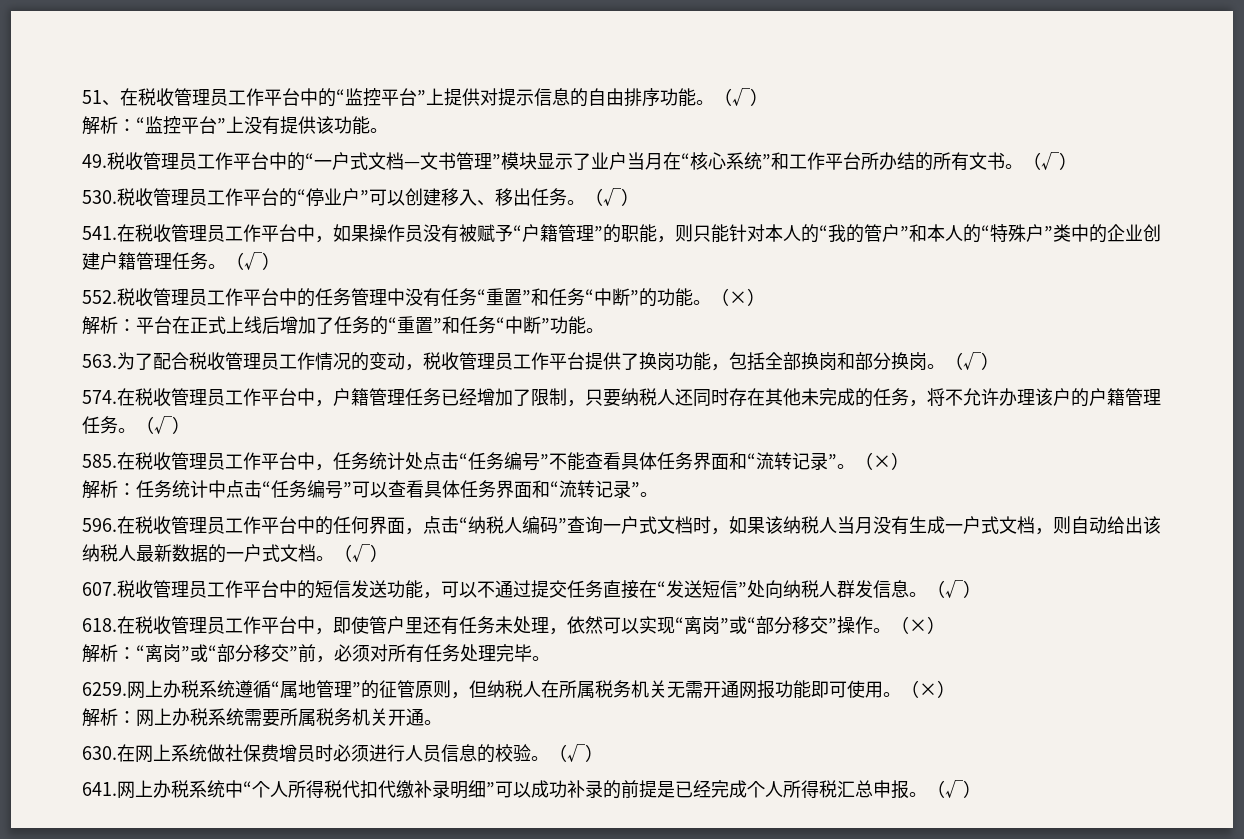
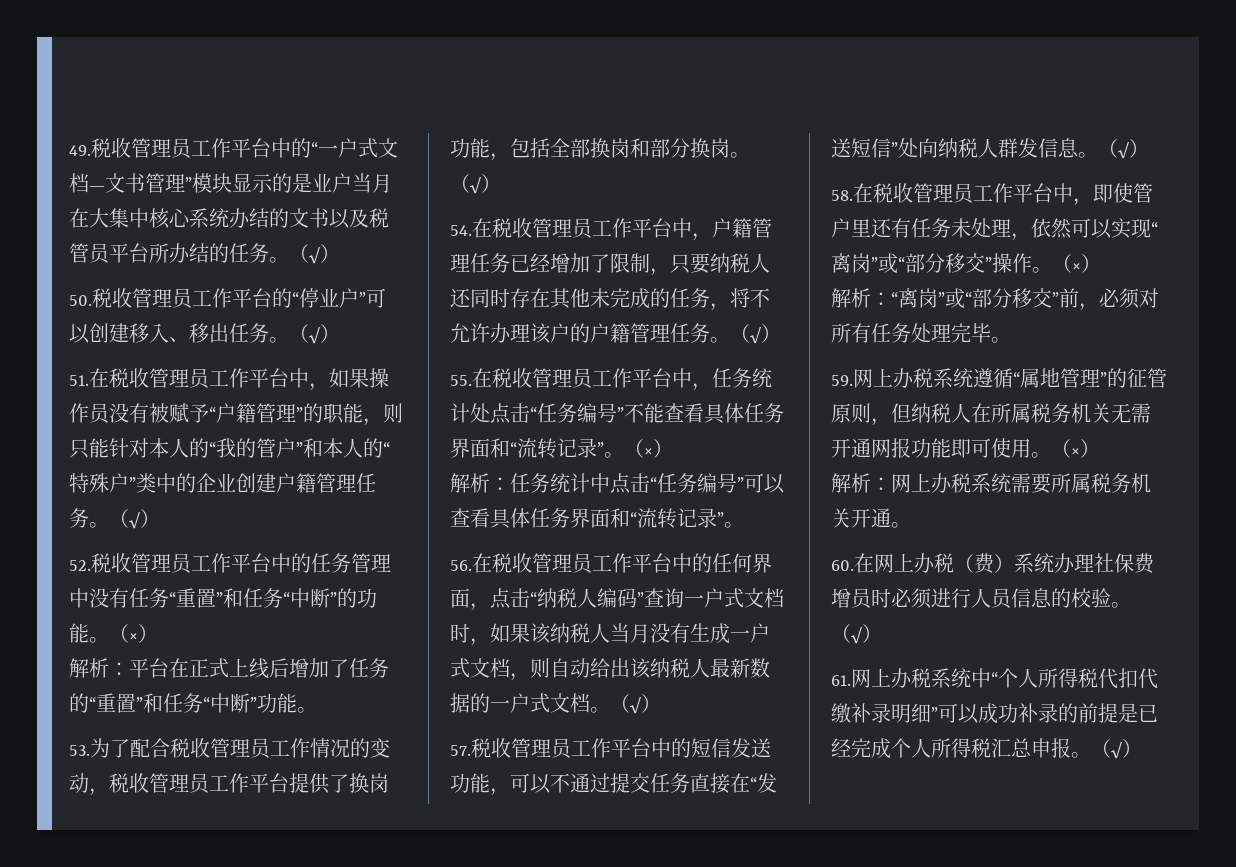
[82,88,768,107] [82,116,388,135] 51、在税收管理员工作平台中的“监控平台”上提供对提示信息的自由排序功能。（√） // 解析：“监控平台”上没有提供该功能。 // -> (69, 150) none
[573,153,591,170] 了 -> [272,173,312,193] 的是
[681,153,690,168] “ -> [89,208,149,228] 大集中
[762,152,825,170] ”和工作 -> [229,208,389,229] [69,243,111,264] 办结的文书以及税管员
[933,152,1077,171] [82,190,117,204] 所有文书。（√） // 530. -> [229,243,340,264] [69,295,92,306] 任务。（√） // 50.
[82,226,117,240] 541. -> [69,375,89,386] 51.
[82,290,117,304] 552. -> [69,560,91,571] 52.
[82,354,117,368] 563. -> [69,745,90,756] 53.
[82,390,117,404] 574. -> [450,225,472,236] 54.
[82,454,117,468] 585. -> [450,375,472,386] 55.
[82,518,117,532] 596. -> [450,560,472,571] 56.
[82,582,117,596] 607. -> [450,745,471,756] 57.
[82,618,117,632] 618. -> [831,190,853,201] 58.
[82,682,127,696] 6259. -> [831,375,853,386] 59.
[82,744,225,763] 630.在网上系统做 -> [831,553,1094,574] 60.在网上办税（费）系统办理
[82,782,117,796] 641. -> [831,675,851,686] 61.

